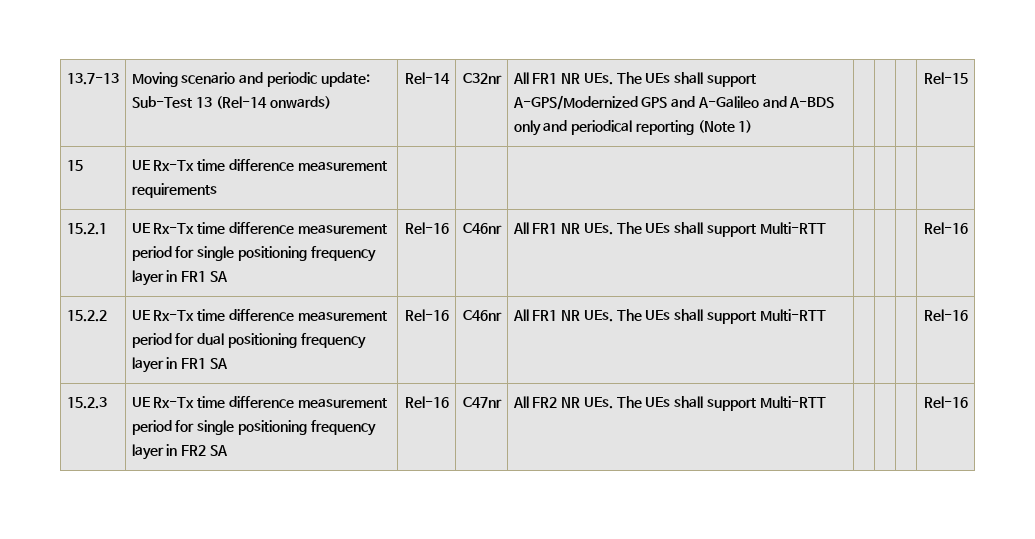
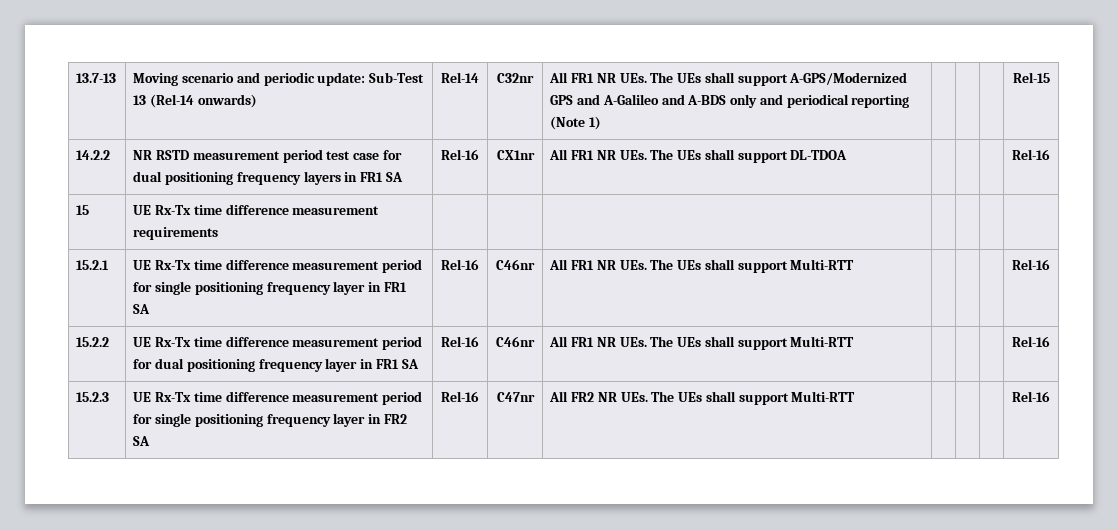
(968, 78) none -> [76,150,111,160] [133,149,402,163] [133,171,403,185] [441,149,479,160] [496,150,535,160] [549,149,848,163] [1012,149,1050,160] // 14.2.2 | NR RSTD measurement period test case for dual positioning frequency layers in FR1 SA | Rel-16 | CX1nr | All FR1 NR UEs. The UEs shall support DL-TDOA | | | | Rel-16

